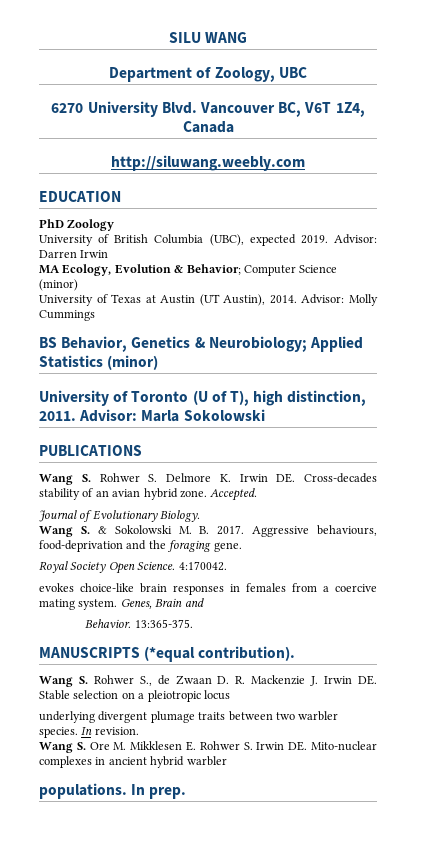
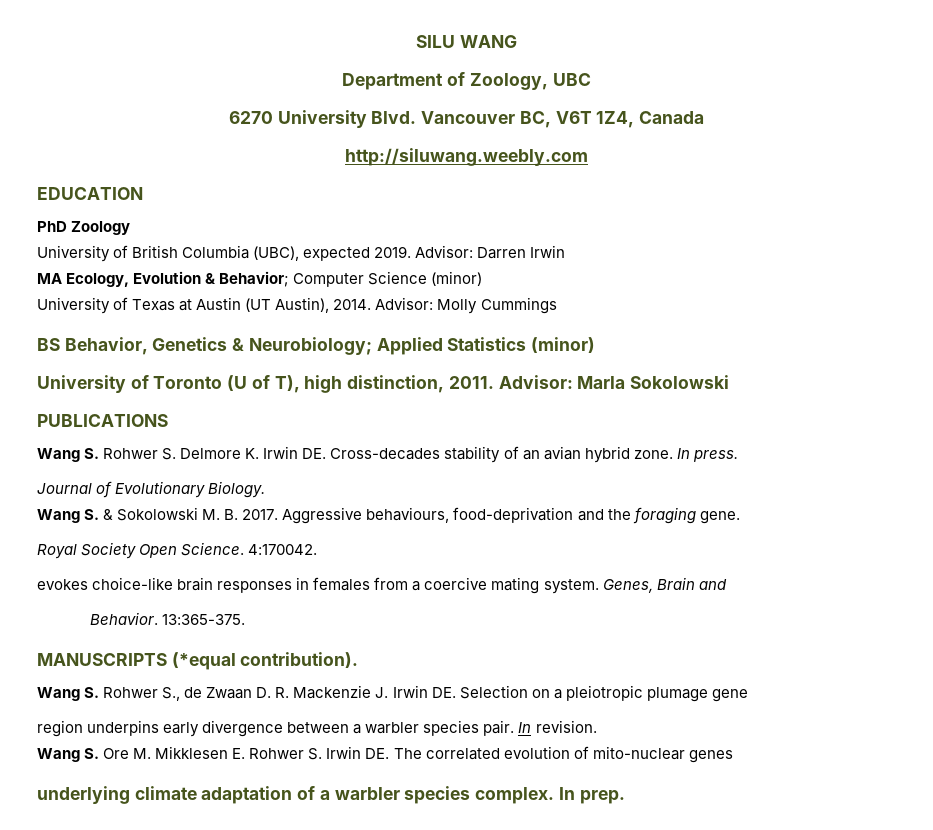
[210,488,258,501] Accepted. -> [676,448,738,462] In press.
[39,690,119,700] Stable selection -> [459,685,528,699] Selection
[203,690,230,700] [39,711,339,723] [39,727,78,738] locus // underlying divergent plumage traits between two warbler species. -> [646,687,748,702] [37,720,515,737] plumage gene // region underpins early divergence between a warbler species pair.
[311,741,378,751] [39,756,227,768] [39,783,127,799] Mito-nuclear complexes in ancient hybrid warbler // populations. -> [393,746,733,763] [37,786,555,804] The correlated evolution of mito-nuclear genes // underlying climate adaptation of a warbler species complex.

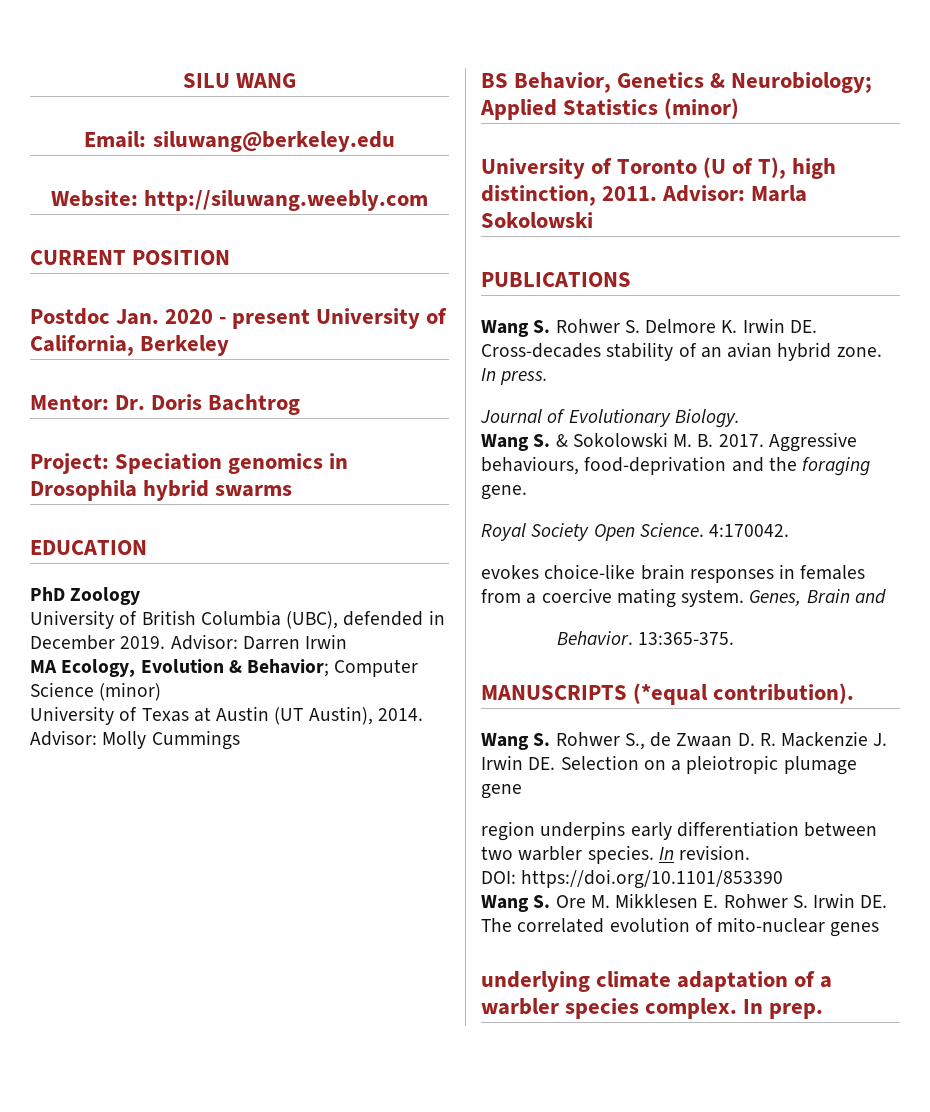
[342,72,591,90] [228,110,705,128] [345,148,588,166] Department of Zoology, UBC // 6270 University Blvd. Vancouver BC, V6T 1Z4, Canada // http://siluwang.weebly.com -> [84,131,395,152] [50,190,429,211] [30,250,231,265] [30,308,448,329] [30,335,230,356] [30,394,301,415] [30,453,349,474] [30,480,293,501] Email: siluwang@berkeley.edu // Website: http://siluwang.weebly.com // CURRENT POSITION // Postdoc Jan. 2020 - present University of California, Berkeley // Mentor: Dr. Doris Bachtrog // Project: Speciation genomics in Drosophila hybrid swarms
[303,247,371,261] expected -> [343,610,445,626] [30,635,115,650] defended in December
[202,720,515,737] divergence between a warbler species pair. -> [676,821,878,837] [481,845,654,864] differentiation between two warbler species.
(597, 726) none -> [481,869,784,889] // DOI: https://doi.org/10.1101/853390

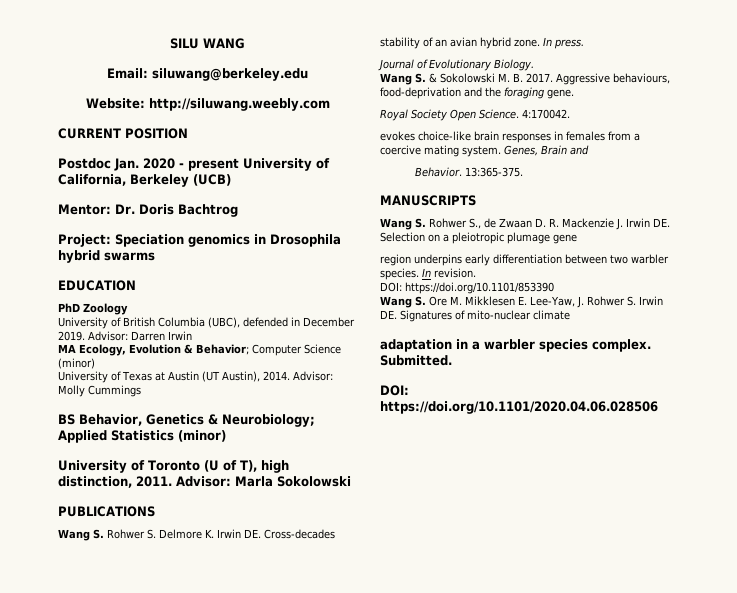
(230, 345) none -> [193,174,231,186] (UCB)
[633,683,855,705] (*equal contribution). -> (476, 200) none
(719, 901) none -> [530,296,584,308] Lee-Yaw, J.
[481,917,880,937] [481,971,816,992] The correlated evolution of mito-nuclear genes // underlying climate adaptation of -> [400,310,570,322] [380,339,468,352] Signatures of mito-nuclear climate // adaptation in
[743,999,824,1019] In prep. -> [380,355,452,366] [380,385,409,396] [380,401,658,414] Submitted. // DOI: https://doi.org/10.1101/2020.04.06.028506

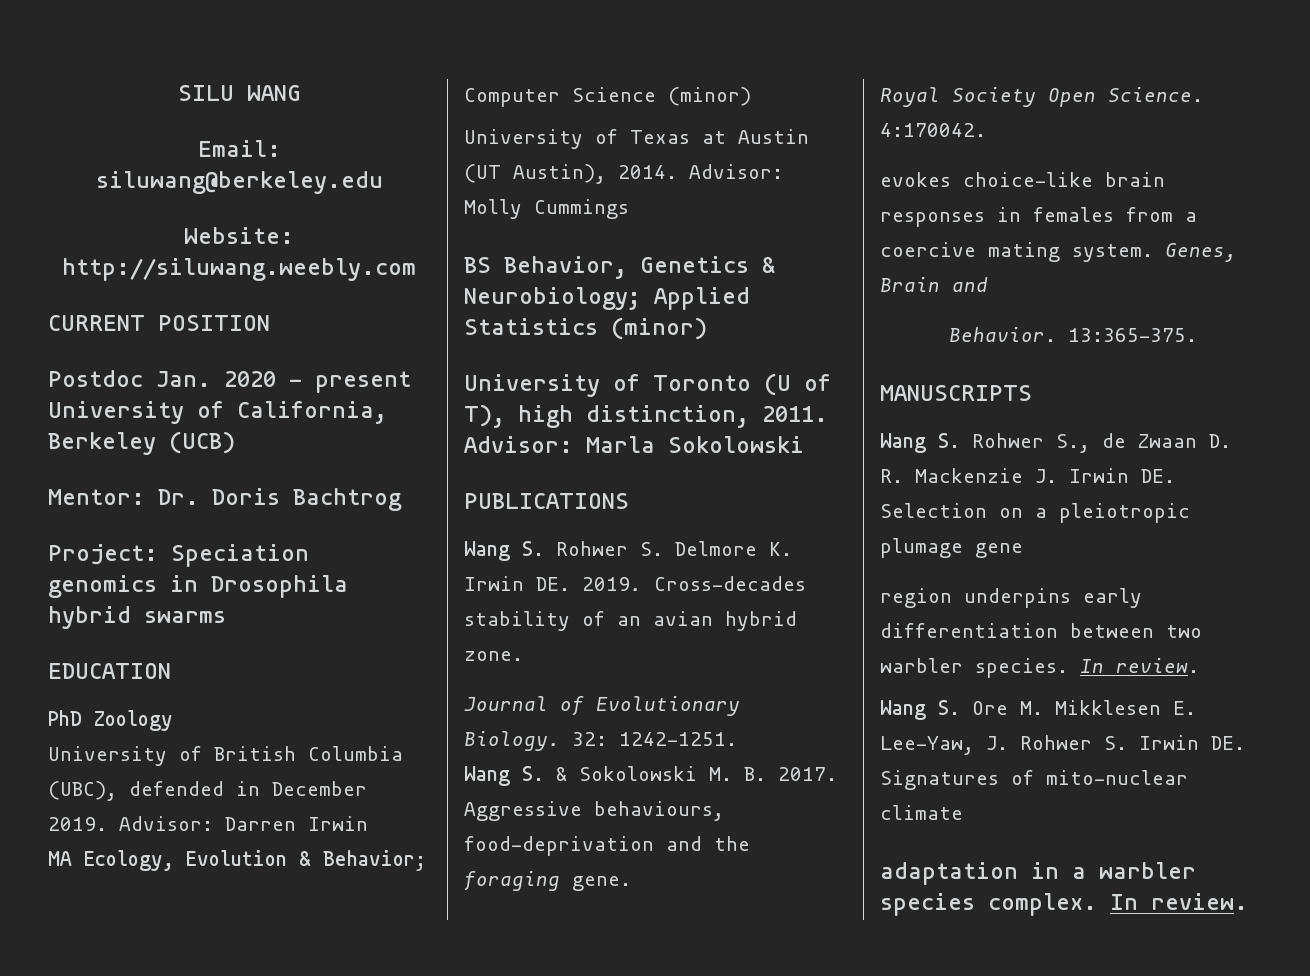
(261, 533) none -> [582,577,642,591] 2019.
[543,37,584,49] In press. -> (523, 656) none
(534, 65) none -> [572,732,737,746] 32: 1242-1251.
[434,268,476,278] [380,282,554,294] revision. // DOI: https://doi.org/10.1101/853390 -> [1116,658,1199,673] review.
[380,355,452,366] [380,385,409,396] [380,401,658,414] Submitted. // DOI: https://doi.org/10.1101/2020.04.06.028506 -> [1110,893,1248,910] In review.

